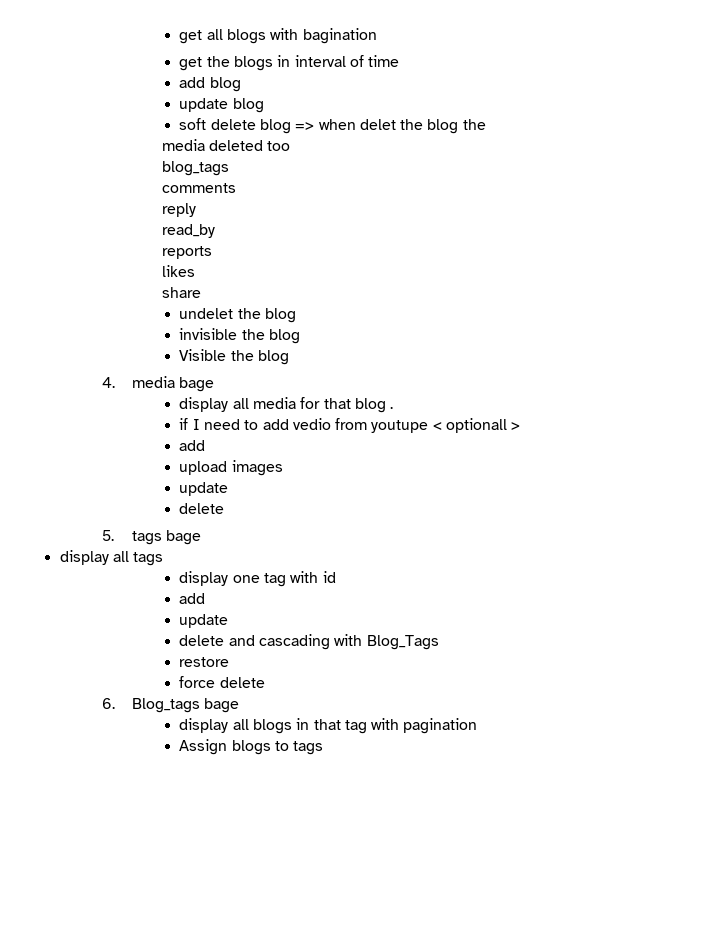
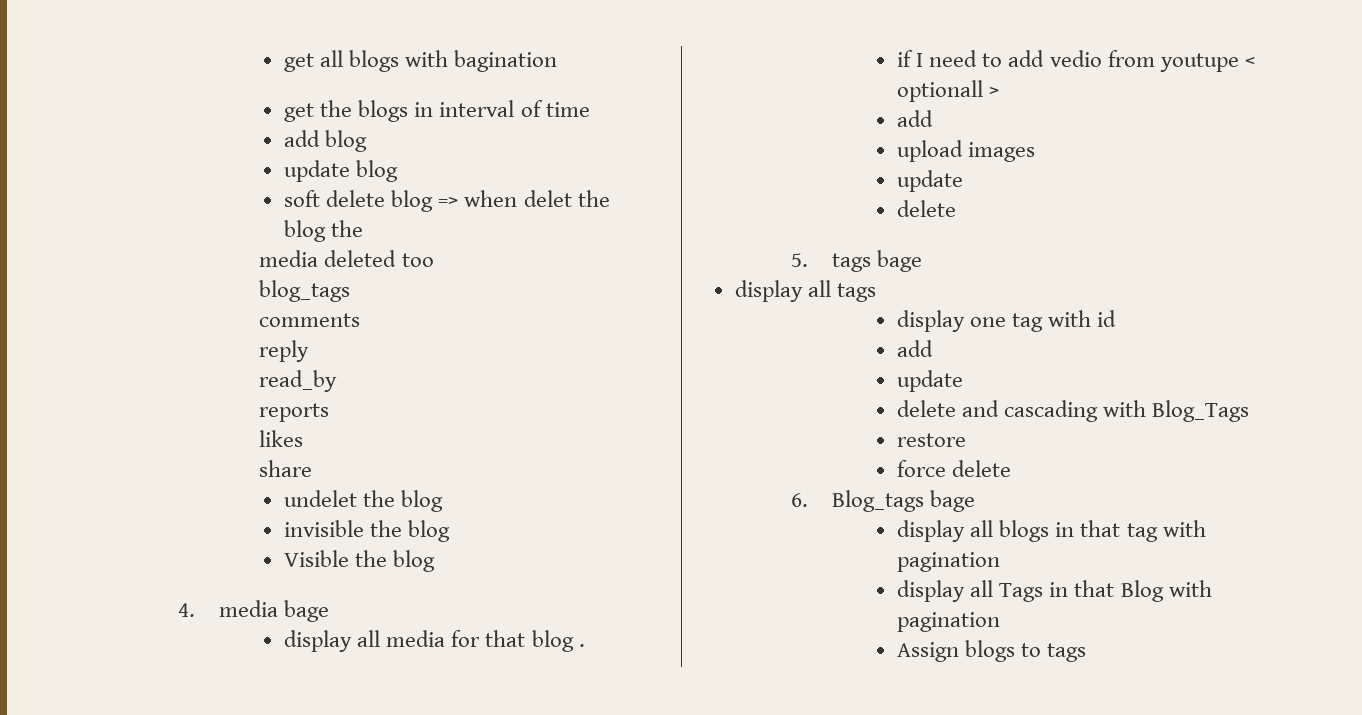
(478, 726) none -> [897,580,1212,602] [897,612,1001,632] // display all Tags in that Blog with pagination

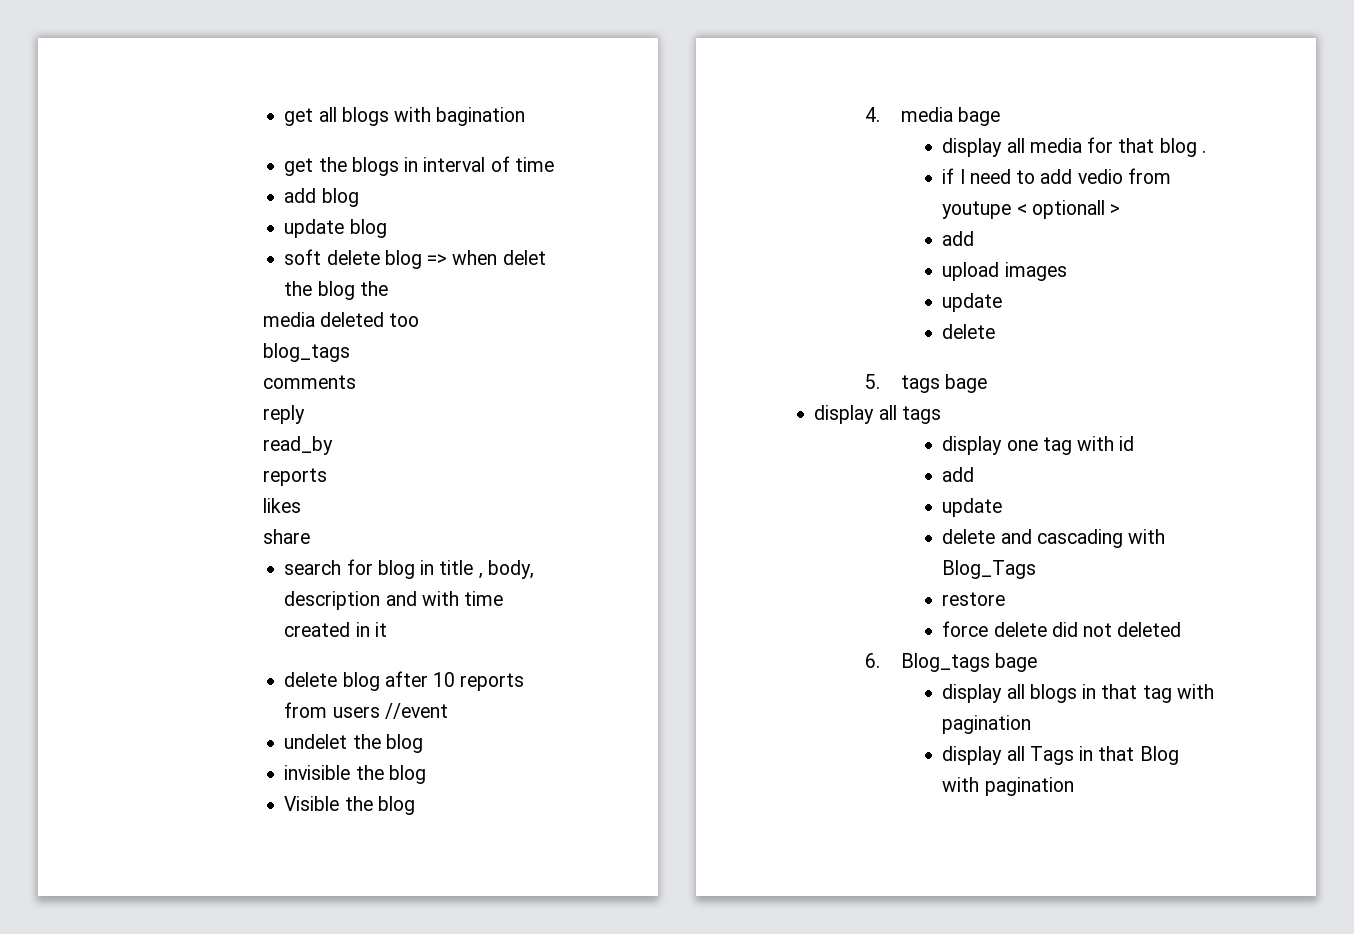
(313, 468) none -> [284,559,534,579] [284,591,504,610] [284,622,387,637] [284,671,525,691] [284,702,448,719] // search for blog in title , body, description and with time created in it // delete blog after 10 reports from users //event
(1012, 468) none -> [1051,622,1182,637] did not deleted
[897,640,1087,662] // Assign blogs to tags -> (1074, 786) none

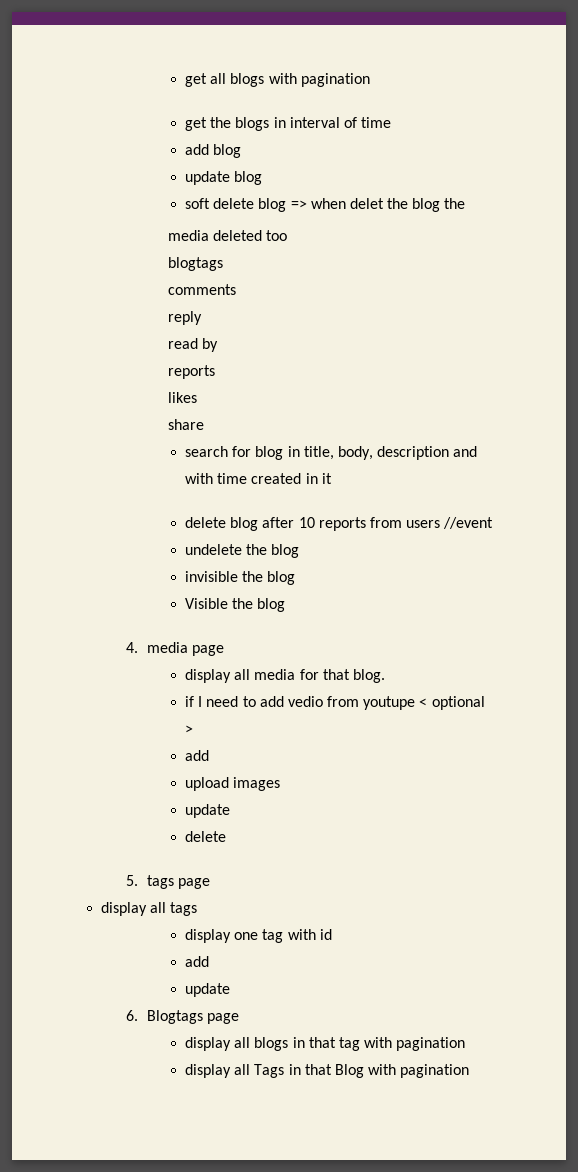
[436,107,526,126] bagination -> [300,73,370,87] pagination
[262,343,350,362] blog_tags -> [167,257,223,271] blogtags
[262,436,333,455] read_by -> [167,338,219,352] read by
[439,560,483,579] title , -> [303,446,334,460] title,
[284,734,348,749] undelet -> [185,544,243,555] undelete
[957,107,1000,126] bage -> [192,645,225,656] page
[1159,138,1206,157] blog . -> [352,669,385,683] blog.
[1031,200,1105,219] optionall -> [431,696,485,710] optional
[944,374,987,393] bage -> [178,878,211,889] page
[942,529,1166,548] [942,560,1037,579] [942,592,1006,606] [942,621,1182,637] // delete and cascading with Blog_Tags // restore // force delete did not deleted -> (231, 990) none
[900,653,1037,672] Blog_tags bage -> [146,1010,240,1024] Blogtags page

